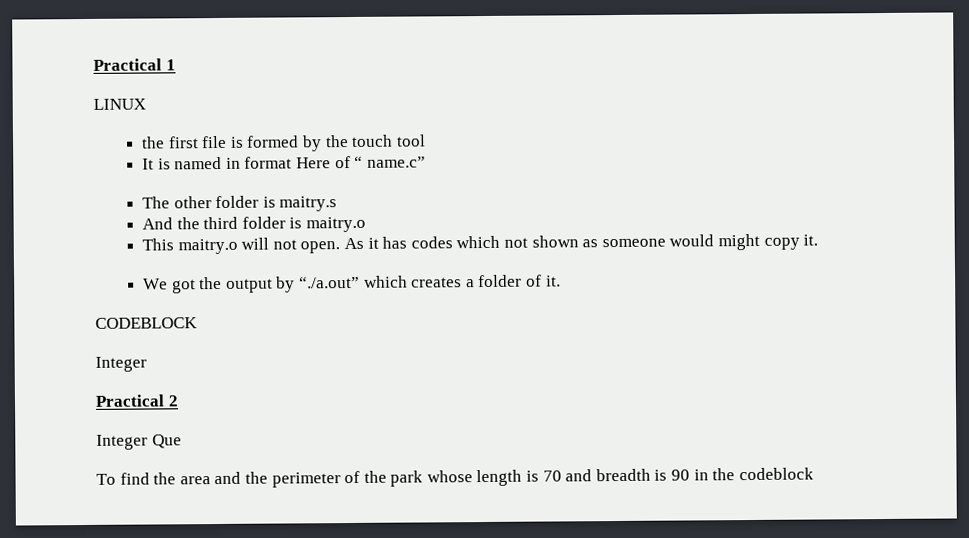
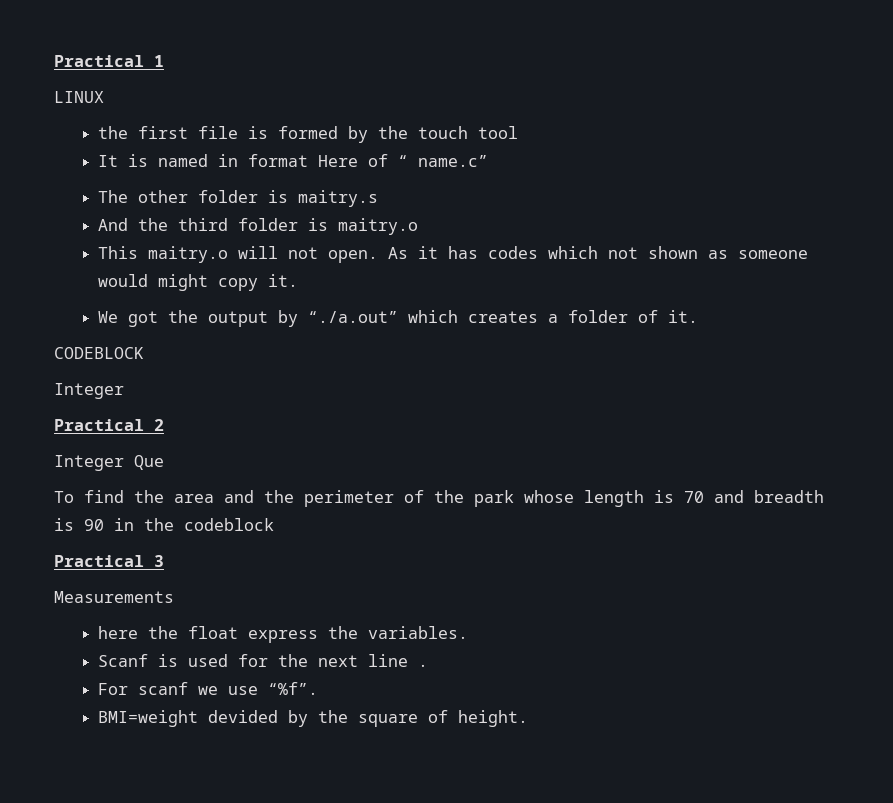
(814, 474) none -> [54,555,164,567] [54,591,174,603] [97,626,468,643] [97,654,428,667] [97,682,318,695] [97,710,528,727] // Practical 3 // Measurements // here the float express the variables. // Scanf is used for the next line . // For scanf we use “%f”. // BMI=weight devided by the square of height.

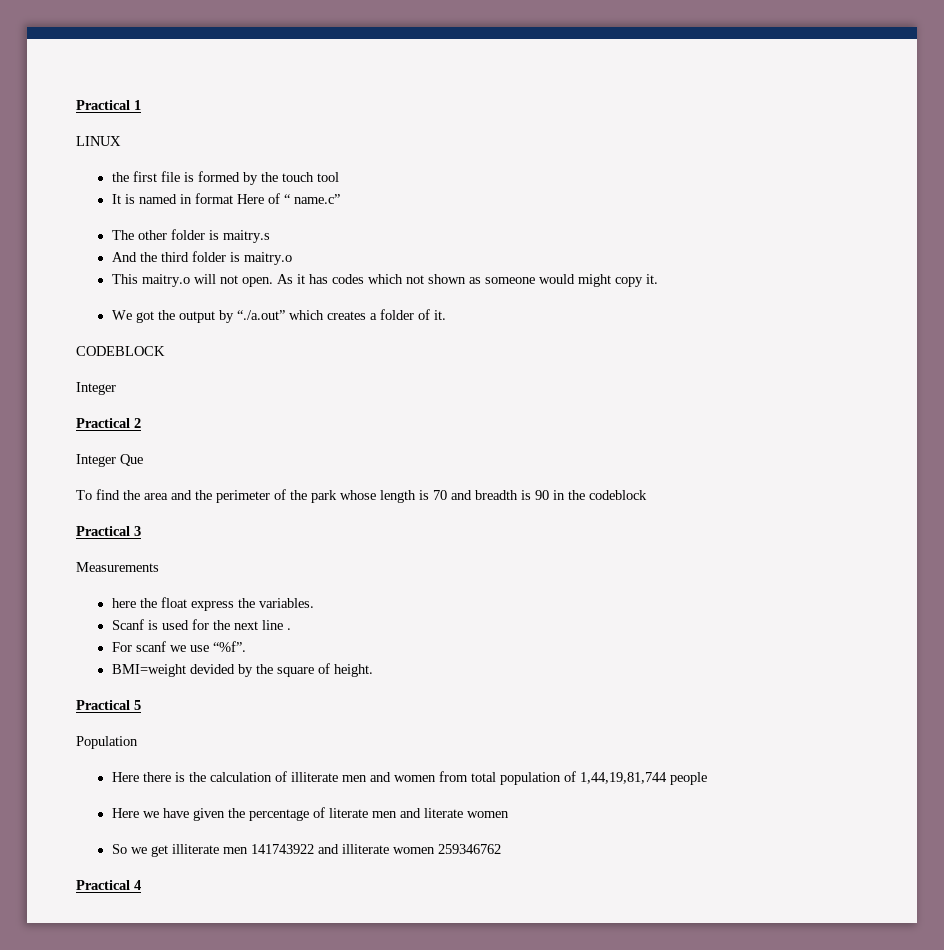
(528, 718) none -> [76,700,141,710] [76,736,138,749] [111,771,707,785] [111,807,509,821] [111,844,501,857] [76,880,141,890] // Practical 5 // Population // Here there is the calculation of illiterate men and women from total population of 1,44,19,81,744 people // Here we have given the percentage of literate men and literate women // So we get illiterate men 141743922 and illiterate women 259346762 // Practical 4

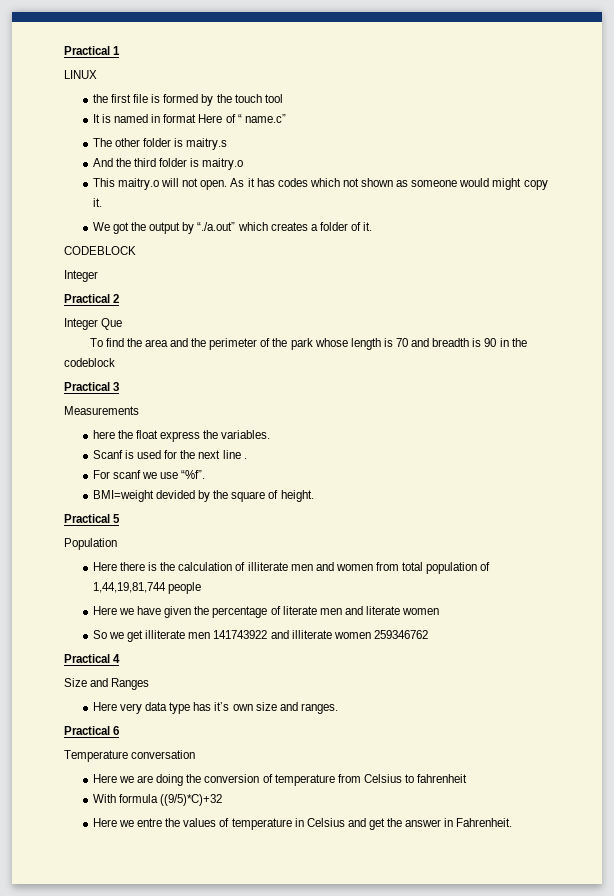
(141, 885) none -> [64,678,150,690] [92,702,338,714] [64,726,120,735] [64,750,196,762] [92,774,468,786] [92,794,223,806] [92,818,513,830] // Size and Ranges // Here very data type has it’s own size and ranges. // Practical 6 // Temperature conversation // Here we are doing the conversion of temperature from Celsius to fahrenheit // With formula ((9/5)*C)+32 // Here we entre the values of temperature in Celsius and get the answer in Fahrenheit.

